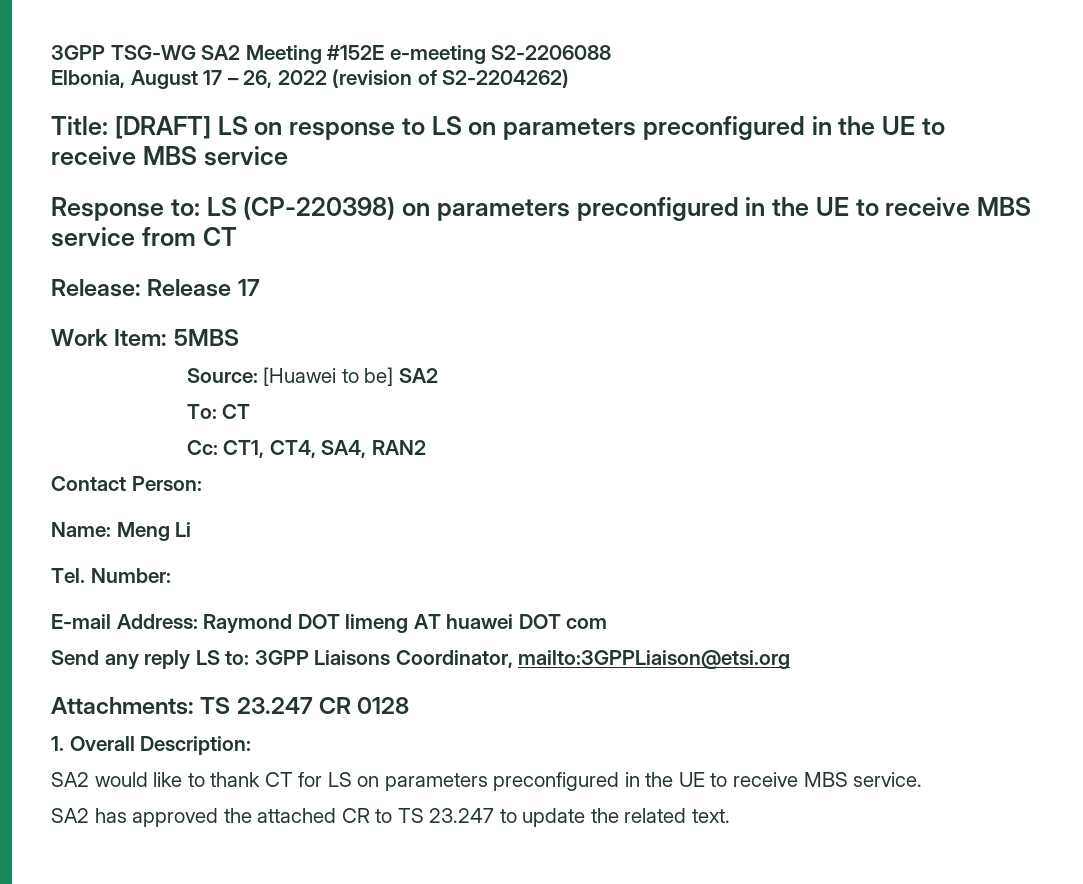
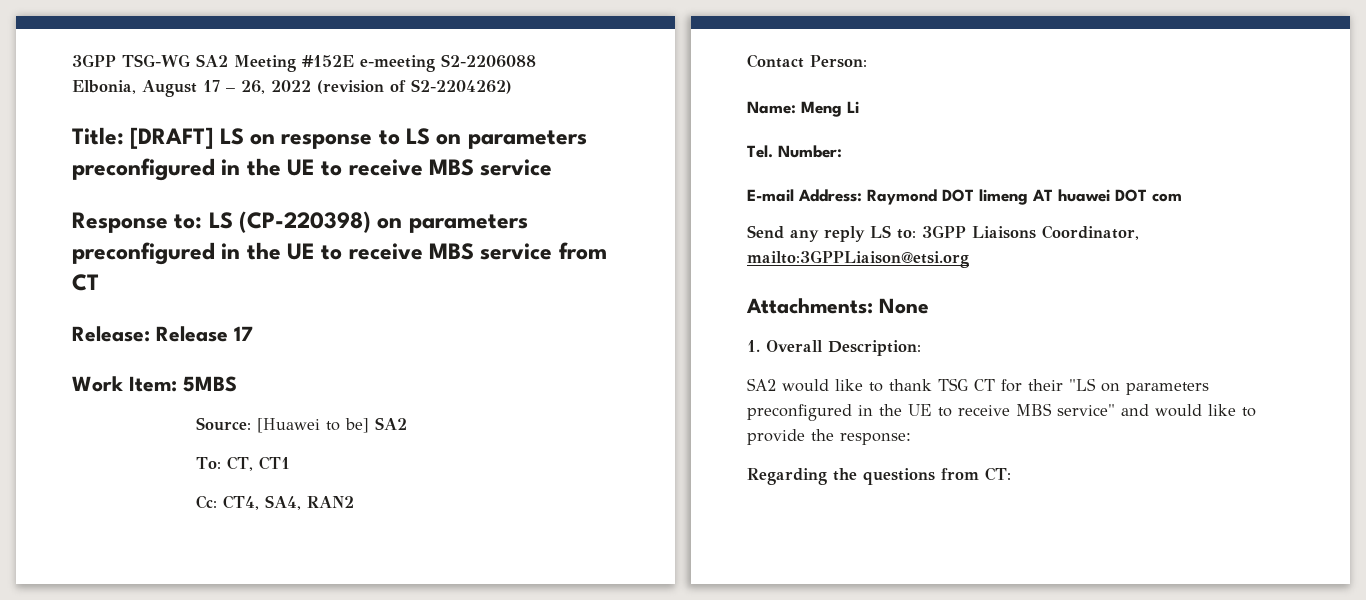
[222,404,251,419] CT -> [227,456,291,471] CT, CT1
[223,440,265,458] CT1, -> (218, 502) none
[51,697,410,715] Attachments: TS 23.247 CR 0128 -> [746,298,929,314] Attachments: None
(261, 779) none -> [938,378,968,391] TSG
[327,772,923,791] [51,808,730,827] LS on parameters preconfigured in the UE to receive MBS service. // SA2 has approved the attached CR to TS 23.247 to update the related text. -> [1028,378,1209,395] [747,403,1256,421] [747,429,911,445] [747,467,1011,485] their "LS on parameters preconfigured in the UE to receive MBS service" and would like to provide the response: // Regarding the questions from CT:

